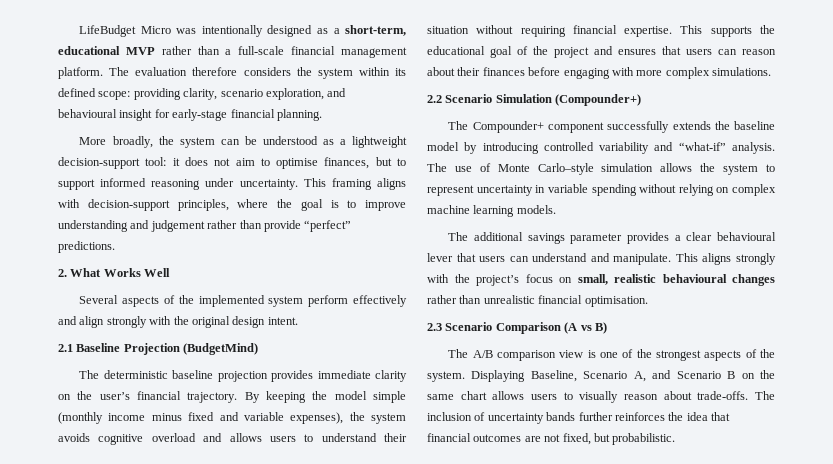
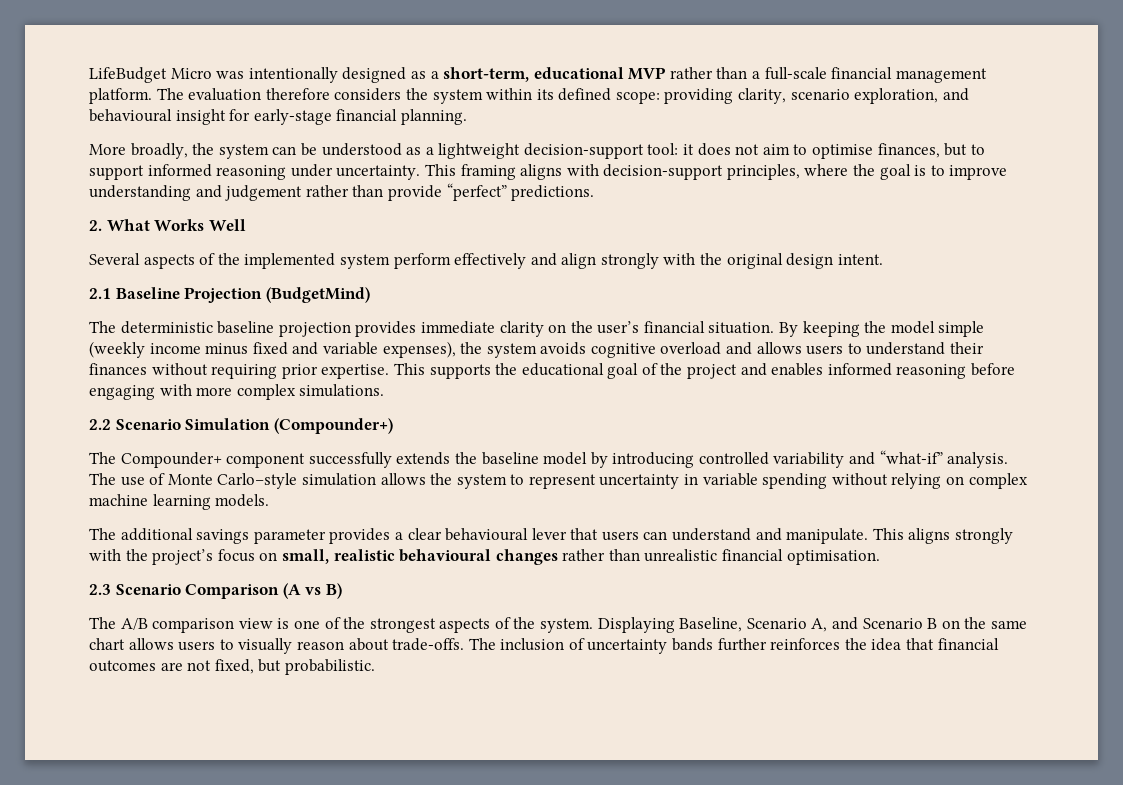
[187,392,238,403] trajectory. -> [708,322,775,334] situation.
[58,412,103,424] (monthly -> [89,341,145,358] (weekly
[427,26,469,34] situation -> [89,363,147,375] finances
[572,25,617,34] financial -> [281,364,318,379] prior
[618,46,776,55] [427,67,525,76] ensures that users can reason about their finances -> [771,363,967,379] enables informed reasoning

